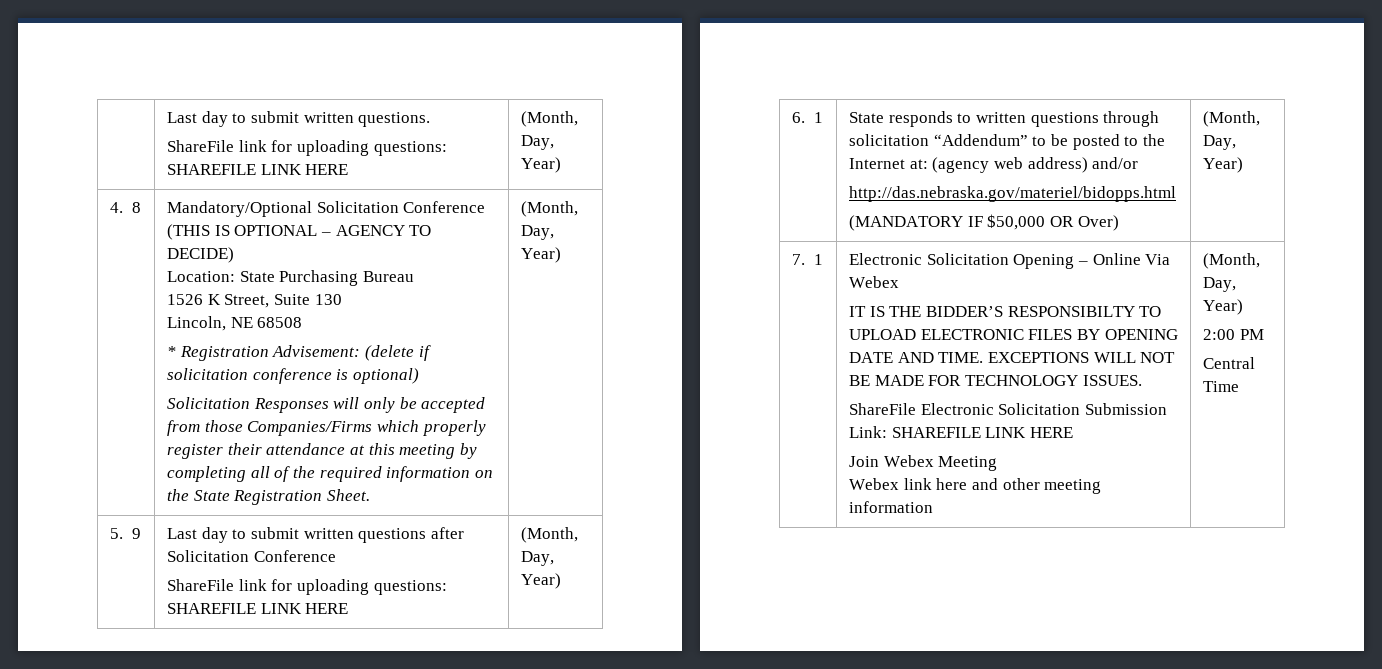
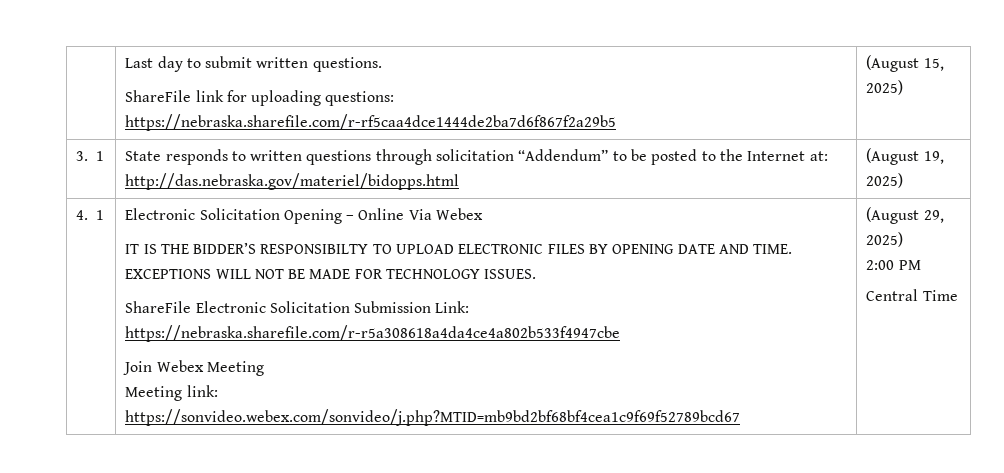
[167,164,349,175] [521,111,579,127] [521,135,555,150] [521,157,562,173] [110,202,141,213] [167,201,486,217] [167,224,432,240] [167,247,235,263] [167,270,415,286] [167,294,342,308] [167,316,303,331] [167,345,431,361] [167,368,420,384] [167,397,486,413] [167,420,486,436] [167,443,477,459] [167,466,493,482] [167,489,371,505] [521,201,579,217] [521,225,555,240] [521,247,562,263] [110,528,141,539] [167,527,464,543] [167,550,336,562] [167,579,447,595] [167,603,349,614] [521,527,579,543] [521,551,555,566] [521,573,562,589] [792,112,806,123] SHAREFILE LINK HERE | (Month, Day, Year) // 4. 8 | Mandatory/Optional Solicitation Conference (THIS IS OPTIONAL – AGENCY TO DECIDE) // Location: State Purchasing Bureau // 1526 K Street, Suite 130 // Lincoln, NE 68508 // * Registration Advisement: (delete if solicitation conference is optional) // Solicitation Responses will only be accepted from those Companies/Firms which properly register their attendance at this meeting by completing all of the required information on the State Registration Sheet. | (Month, Day, Year) // 5. 9 | Last day to submit written questions after Solicitation Conference // ShareFile link for uploading questions: SHAREFILE LINK HERE | (Month, Day, Year) // 6. -> [125,114,617,131] [866,55,944,72] [866,80,904,95] [76,151,89,161] https://nebraska.sharefile.com/r-rf5caa4dce1444de2ba7d6f867f2a29b5 | (August 15, 2025) // 3.
[932,157,1139,173] [849,186,1177,202] [849,214,1119,231] [1203,111,1261,127] [1203,135,1237,150] [1203,157,1244,173] [792,254,806,265] (agency web address) and/or // http://das.nebraska.gov/materiel/bidopps.html // (MANDATORY IF $50,000 OR Over) | (Month, Day, Year) // 7. -> [125,173,460,190] [866,148,944,165] [866,173,904,188] [76,210,89,220] http://das.nebraska.gov/materiel/bidopps.html | (August 19, 2025) // 4.
[891,427,1074,438] SHAREFILE LINK HERE -> [125,325,621,342] https://nebraska.sharefile.com/r-r5a308618a4da4ce4a802b533f4947cbe
[849,478,1102,494] [849,501,934,513] [1203,253,1261,269] [1203,277,1237,292] [1203,299,1244,315] Webex link here and other meeting information | (Month, Day, Year) -> [125,385,218,401] [125,409,741,426] [866,207,944,224] [866,232,904,247] Meeting link: // https://sonvideo.webex.com/sonvideo/j.php?MTID=mb9bd2bf68bf4cea1c9f69f52789bcd67 | (August 29, 2025)

